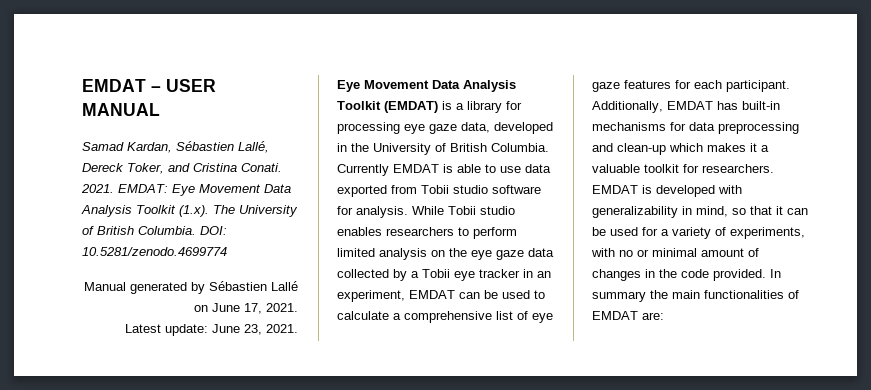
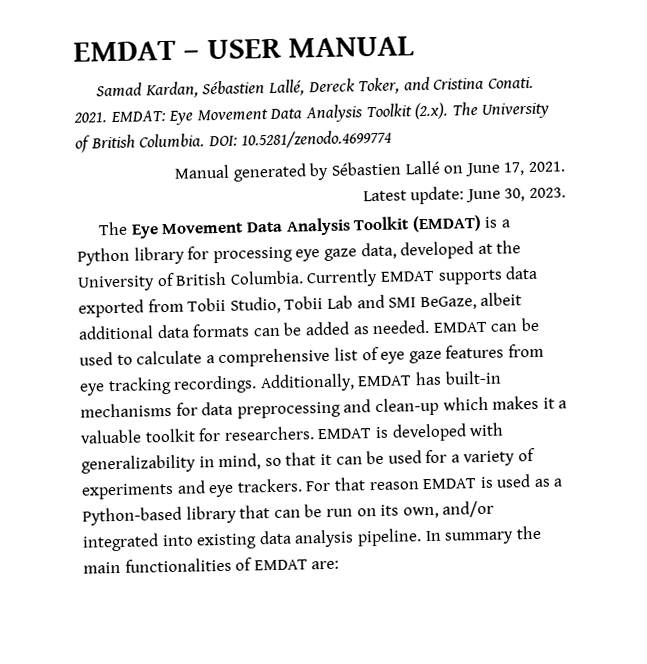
[179,205,209,217] (1.x). -> [414,102,449,120] (2.x).
[244,324,298,335] 23, 2021. // -> [504,187,566,202] [98,221,129,236] 30, 2023. // The
(464, 106) none -> [77,247,130,266] Python
[337,143,347,152] in -> [477,243,493,255] at
[443,164,551,173] [337,185,541,197] [337,206,515,218] [337,227,517,239] [337,248,554,260] [337,269,551,281] [337,290,405,302] is able to use data exported from Tobii studio software for analysis. While Tobii studio enables researchers to perform limited analysis on the eye gaze data collected by a Tobii eye tracker in an experiment, -> [437,265,539,285] [78,292,523,318] [78,319,431,340] supports data exported from Tobii Studio, Tobii Lab and SMI BeGaze, albeit additional data formats can be added as needed.
[675,80,790,92] for each participant. -> [507,343,544,358] [79,375,258,396] from eye tracking recordings.
[730,227,805,239] [591,248,759,257] [592,269,766,281] experiments, with no or minimal amount of changes in the code provided. -> [81,474,564,500] [82,500,495,526] [82,528,422,552] experiments and eye trackers. For that reason EMDAT is used as a Python-based library that can be run on its own, and/or integrated into existing data analysis pipeline.

